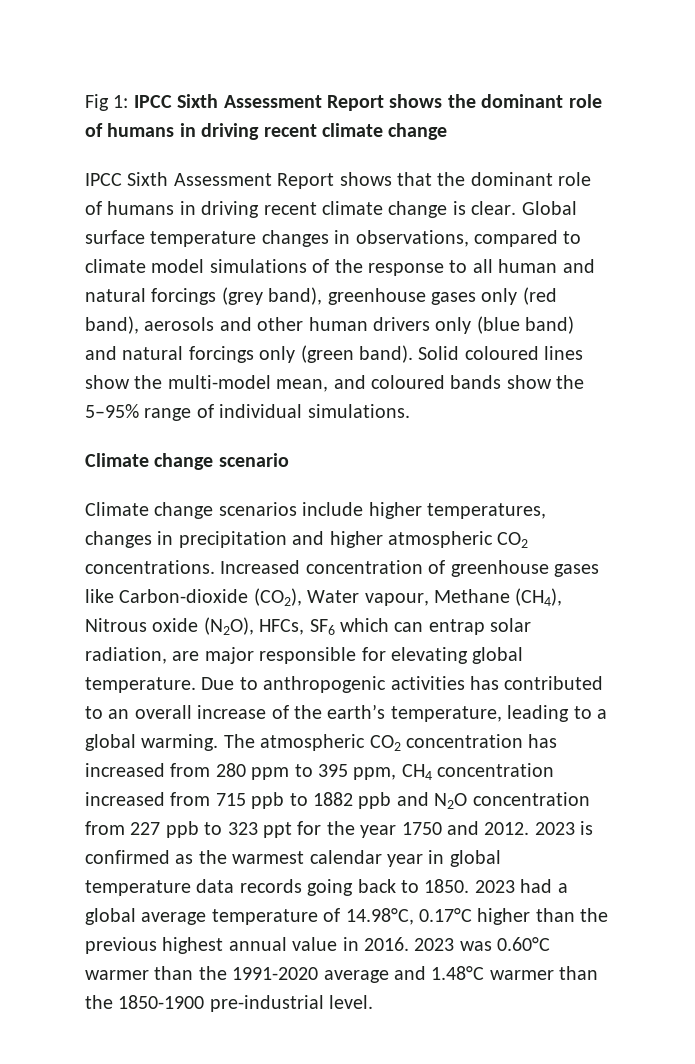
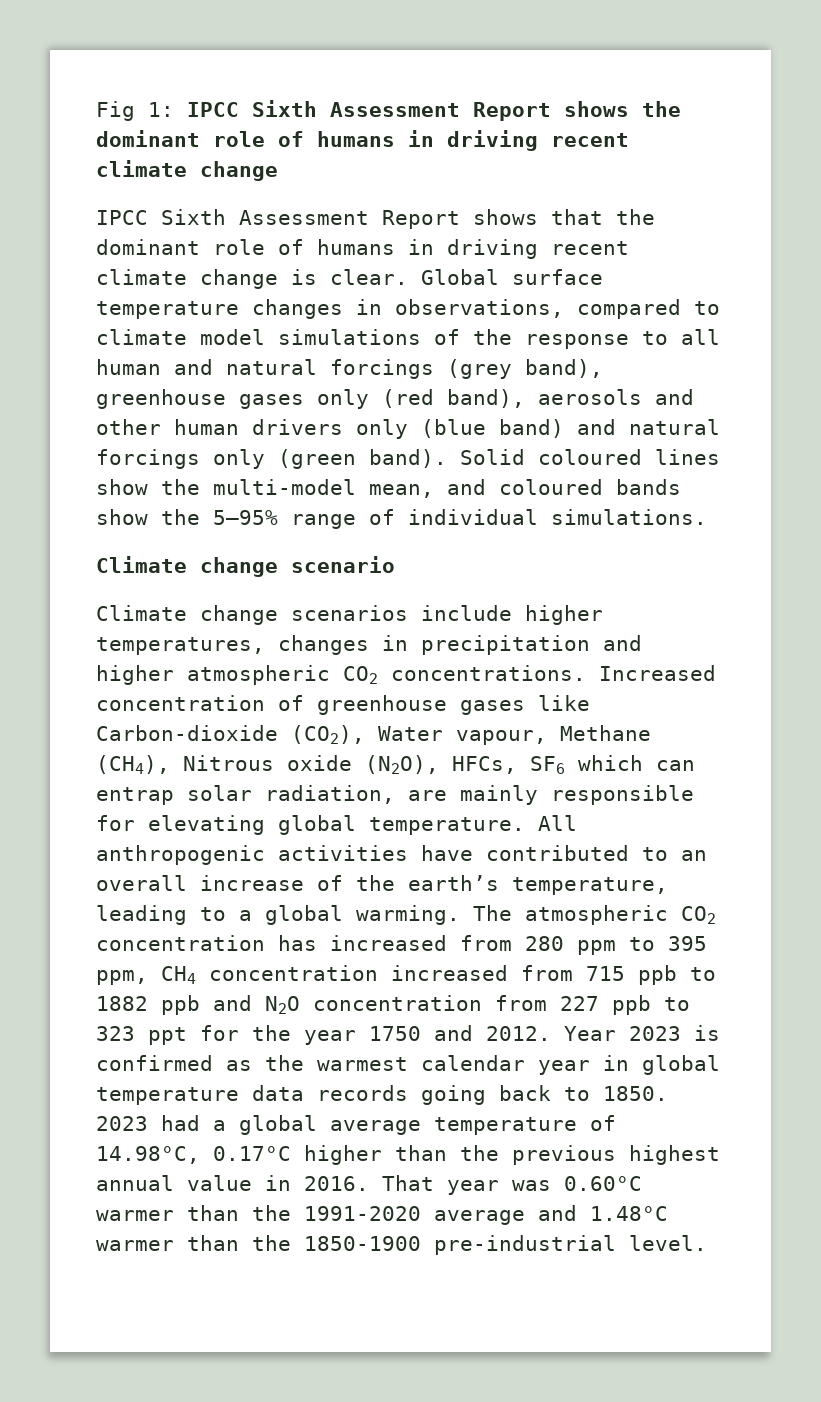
[204,647,254,664] major -> [460,785,538,805] mainly
[201,677,258,690] Due to -> [538,815,577,831] All
[470,676,499,690] has -> [421,845,473,861] have
(530, 828) none -> [564,1026,616,1041] Year
[414,938,455,951] 2023 -> [382,1175,499,1195] That year

